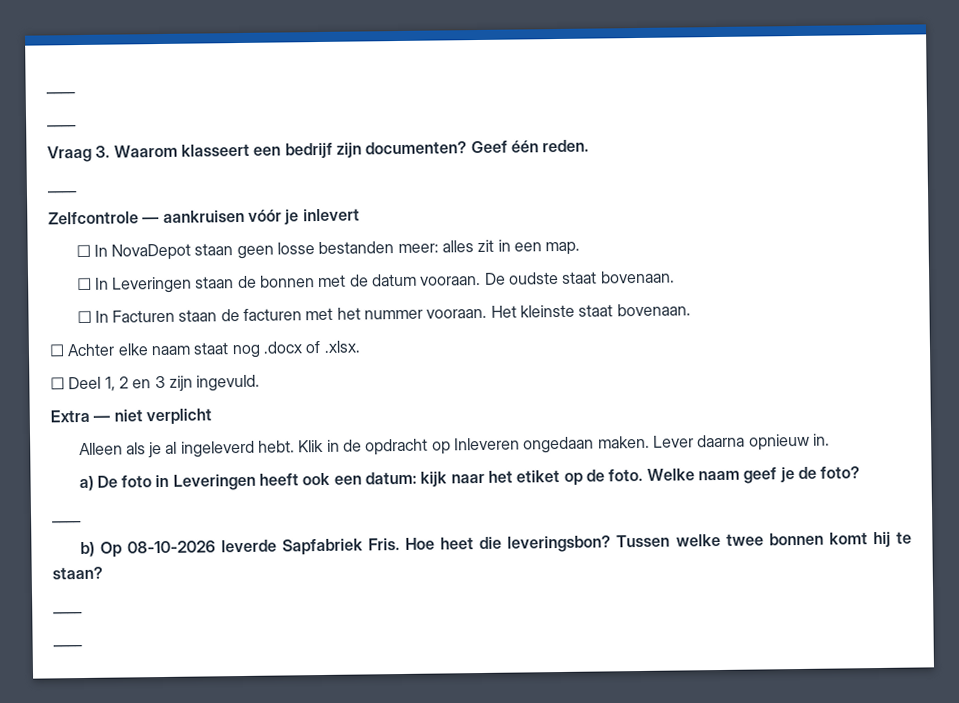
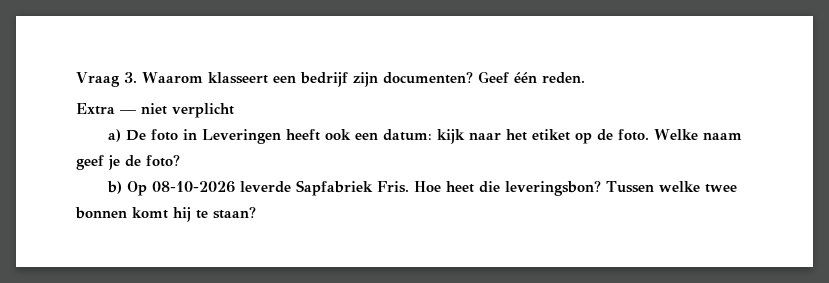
[46,92,76,95] [47,125,77,128] ____ // ____ // -> (76, 79) none
[47,191,77,194] [48,208,360,225] [75,239,581,261] [76,270,675,294] [76,303,691,324] [49,340,361,359] [50,374,261,392] [50,408,212,426] [78,433,830,459] ____ // Zelfcontrole — aankruisen vóór je inlevert // ☐ In NovaDepot staan geen losse bestanden meer: alles zit in een map. // ☐ In Leveringen staan de bonnen met de datum vooraan. De oudste staat bovenaan. // ☐ In Facturen staan de facturen met het nummer vooraan. Het kleinste staat bovenaan. // ☐ Achter elke naam staat nog .docx of .xlsx. // ☐ Deel 1, 2 en 3 zijn ingevuld. // Extra — niet verplicht // Alleen als je al ingeleverd hebt. Klik in de opdracht op Inleveren ongedaan maken. Lever daarna opnieuw in. -> [76,103,234,118] Extra — niet verplicht
[52,521,82,524] // ____ -> (180, 161) none
[53,612,83,615] [53,645,83,648] // ____ // ____ -> (256, 213) none

